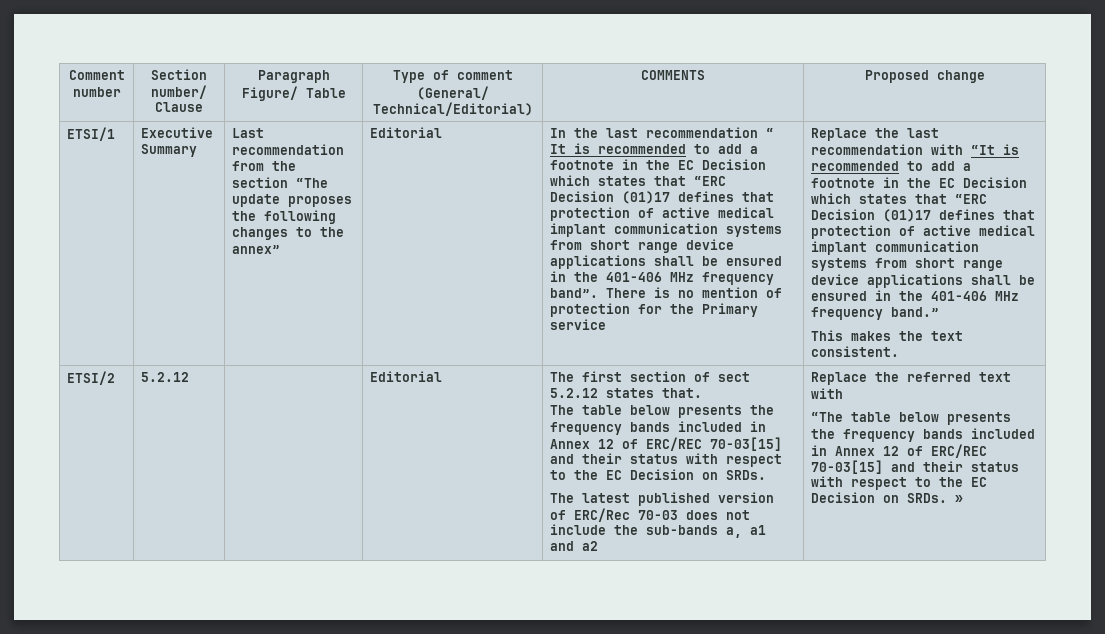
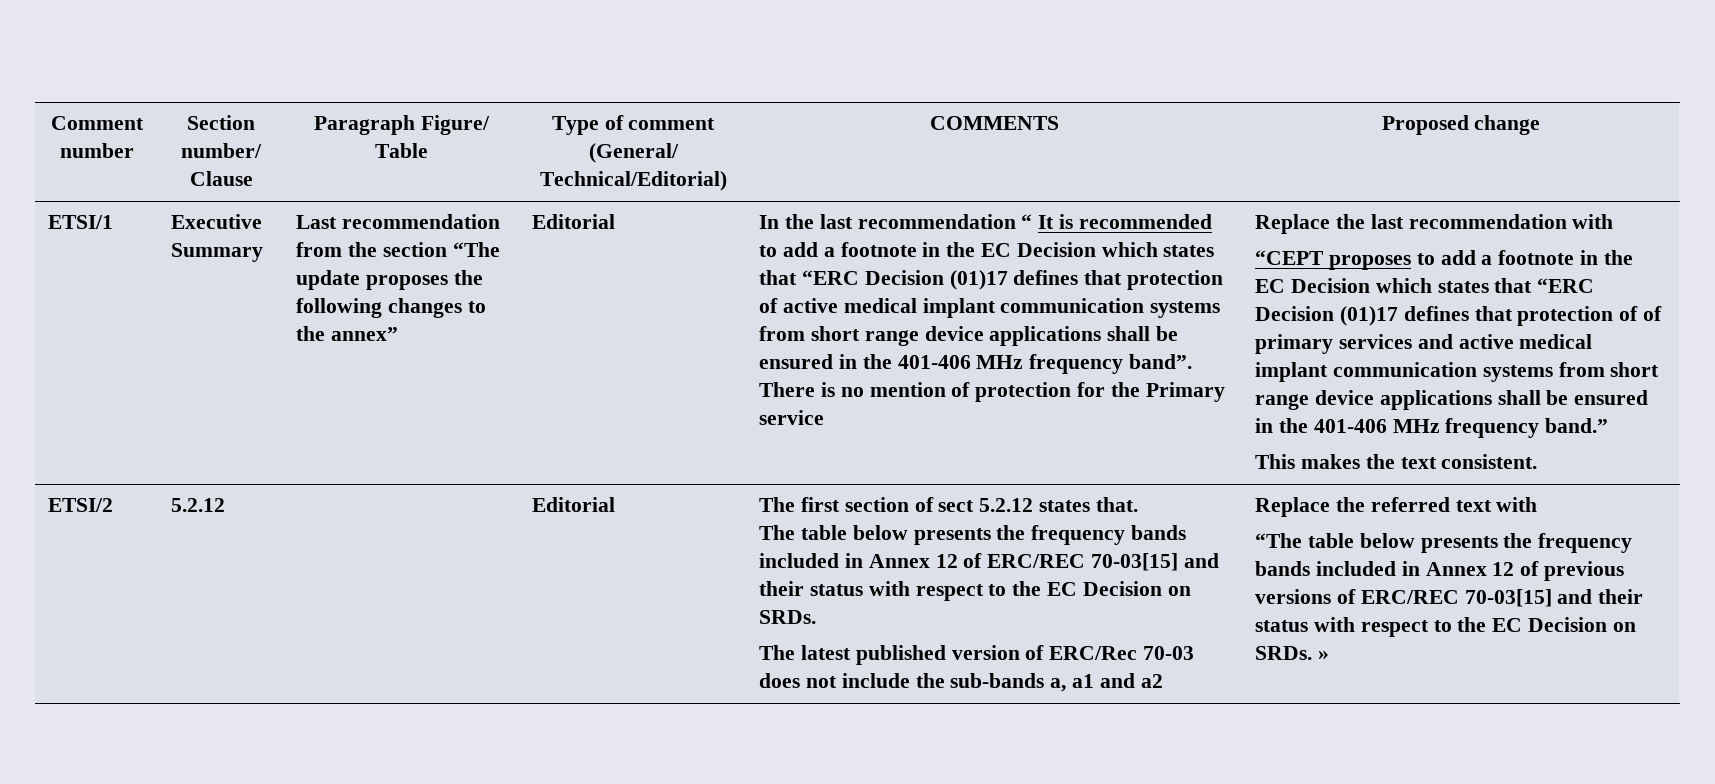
[971,144,1020,155] [811,161,900,171] “It is recommended -> [1255,250,1411,270] // “CEPT proposes
(916, 231) none -> [1642,306,1662,321] [1255,334,1453,354] of primary services and
(924, 451) none -> [1543,561,1624,581] [1255,589,1356,604] previous versions of

